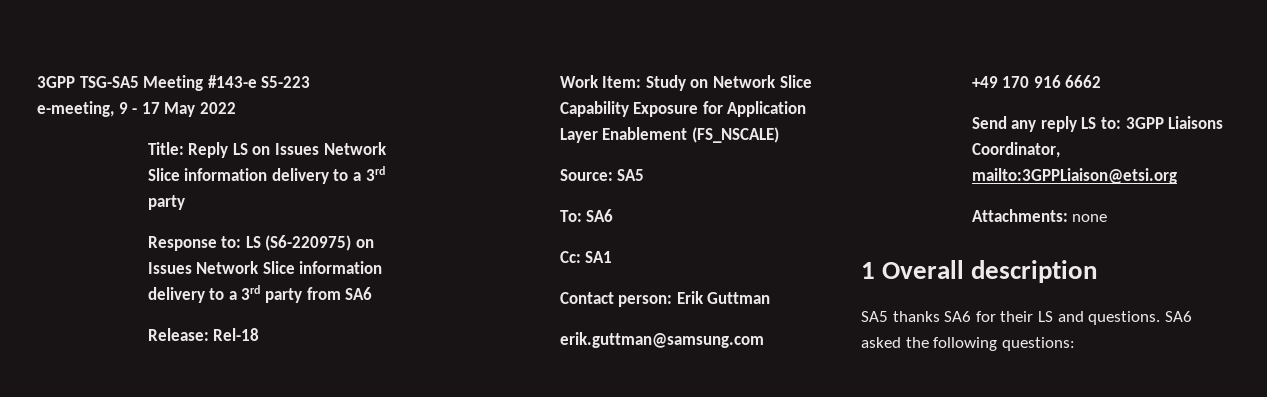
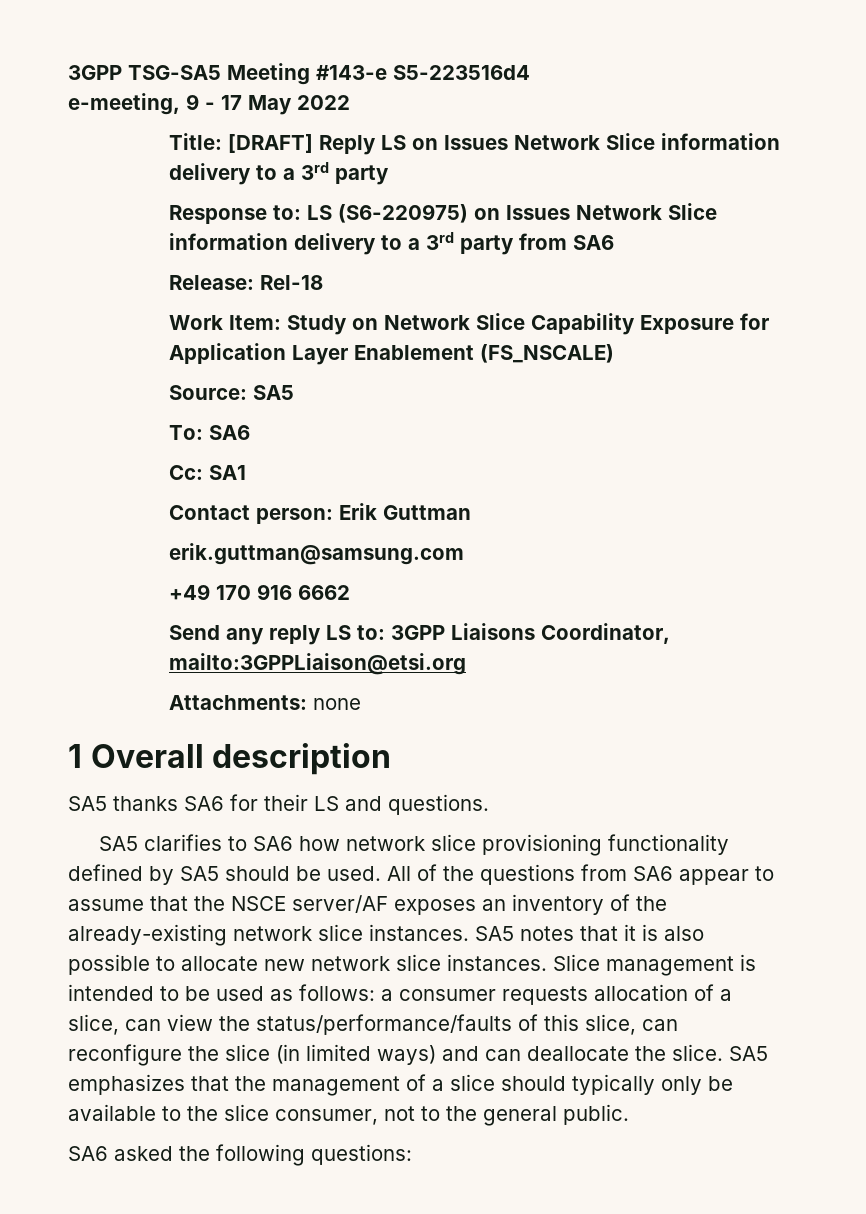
[261,76,311,88] S5-223 -> [393,65,530,80] S5-223516d4
(184, 148) none -> [227,134,313,153] [DRAFT]
(1161, 318) none -> [99,834,730,856] [68,864,774,885] [68,894,667,915] [68,924,704,946] [68,954,756,976] [68,984,732,1005] [68,1014,678,1035] [68,1044,768,1066] [68,1074,733,1096] [68,1104,629,1126] // SA5 clarifies to SA6 how network slice provisioning functionality defined by SA5 should be used. All of the questions from SA6 appear to assume that the NSCE server/AF exposes an inventory of the already-existing network slice instances. SA5 notes that it is also possible to allocate new network slice instances. Slice management is intended to be used as follows: a consumer requests allocation of a slice, can view the status/performance/faults of this slice, can reconfigure the slice (in limited ways) and can deallocate the slice. SA5 emphasizes that the management of a slice should typically only be available to the slice consumer, not to the general public. //

